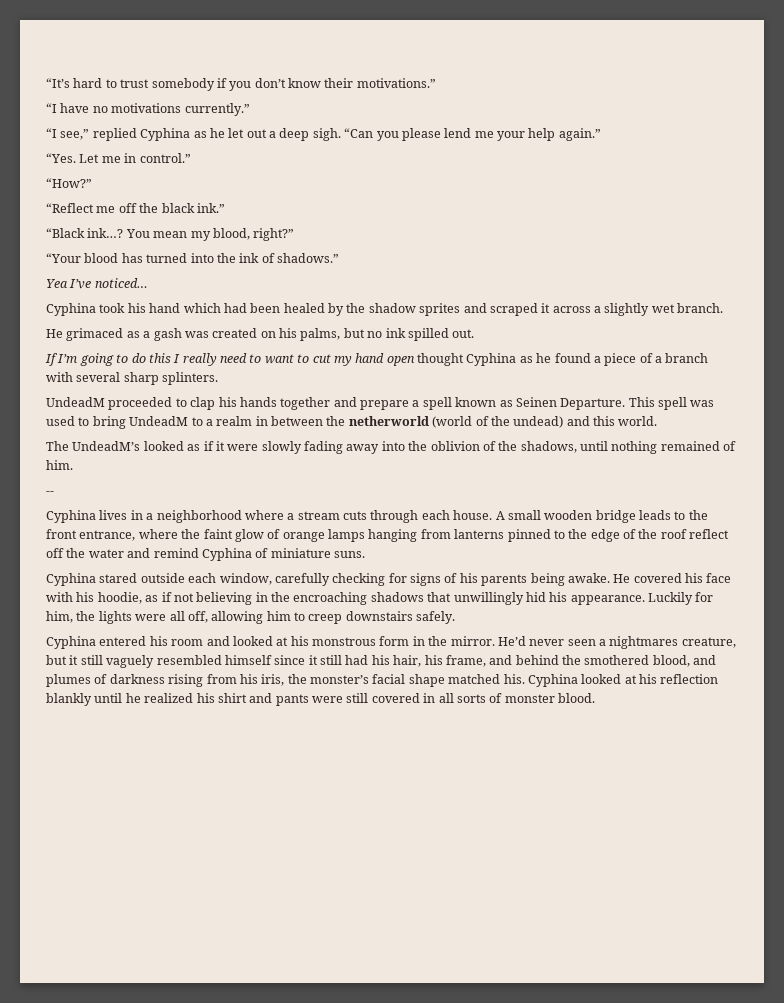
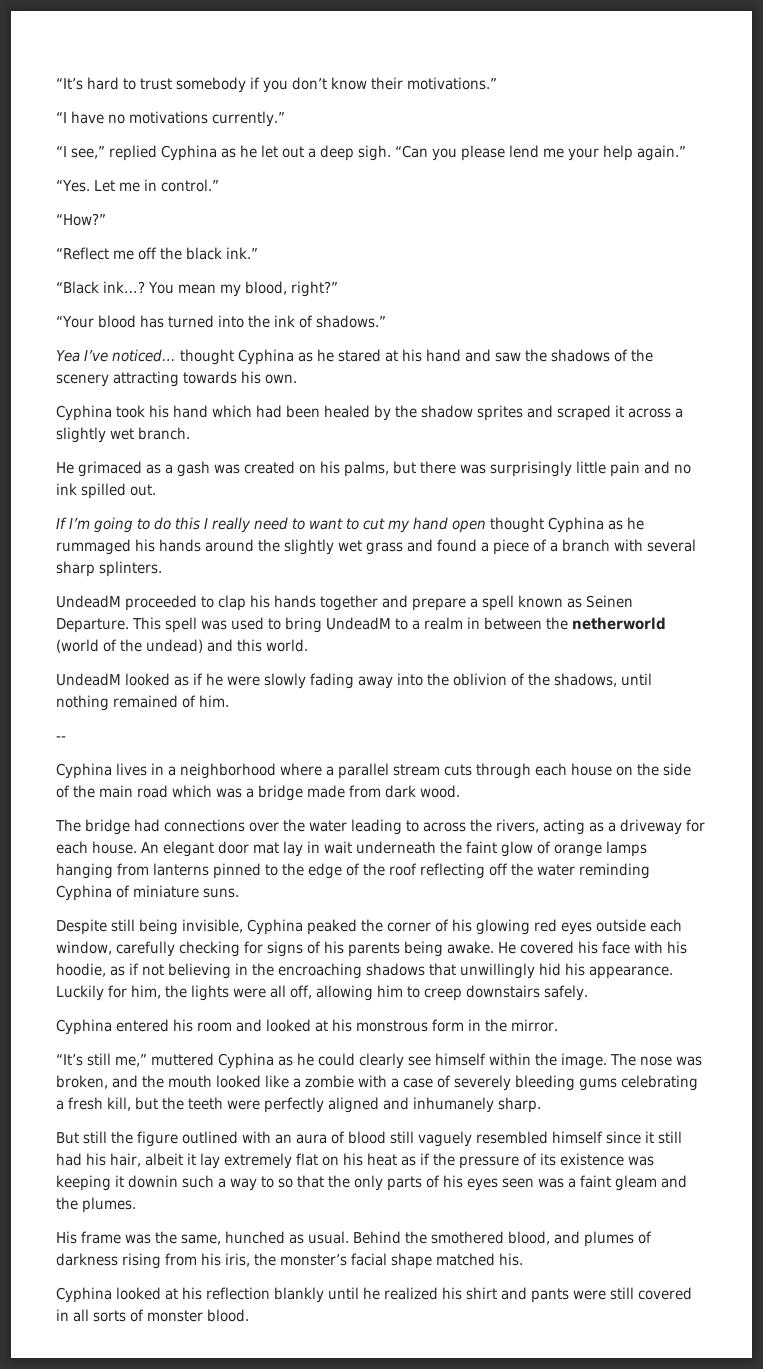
(148, 283) none -> [179,349,653,365] [56,371,297,387] thought Cyphina as he stared at his hand and saw the shadows of the scenery attracting towards his own.
(365, 333) none -> [420,461,670,477] there was surprisingly little pain and
(552, 358) none -> [56,539,433,555] rummaged his hands around the slightly wet grass and
[46,441,141,451] The UndeadM’s -> [56,673,121,686] UndeadM
[215,441,225,451] it -> [206,673,223,686] he
(295, 516) none -> [338,763,389,779] parallel
[453,510,708,523] [46,529,178,541] house. A small wooden bridge leads to the front entrance, where -> [571,763,691,776] [56,785,460,801] [55,819,705,835] [56,841,436,857] house on the side of the main road which was a bridge made from dark wood. // The bridge had connections over the water leading to across the rivers, acting as a driveway for each house. An elegant door mat lay in wait underneath
[689,529,730,539] reflect -> [420,863,485,879] reflecting
[127,548,199,558] and remind -> [579,863,650,879] reminding
[46,573,138,586] Cyphina stared -> [56,919,592,935] Despite still being invisible, Cyphina peaked the corner of his glowing red eyes
[497,636,736,649] [46,655,79,665] He’d never seen a nightmares creature, but it -> [56,1053,702,1069] [56,1075,698,1091] [56,1097,541,1113] [56,1131,386,1147] // “It’s still me,” muttered Cyphina as he could clearly see himself within the image. The nose was broken, and the mouth looked like a zombie with a case of severely bleeding gums celebrating a fresh kill, but the teeth were perfectly aligned and inhumanely sharp. // But still the figure outlined with an aura of blood
[424,655,559,667] his frame, and behind -> [145,1153,654,1169] [56,1175,687,1191] [56,1197,136,1213] [56,1231,401,1245] albeit it lay extremely flat on his heat as if the pressure of its existence was keeping it downin such a way to so that the only parts of his eyes seen was a faint gleam and the plumes. // His frame was the same, hunched as usual. Behind
(525, 679) none -> (523, 1259) //

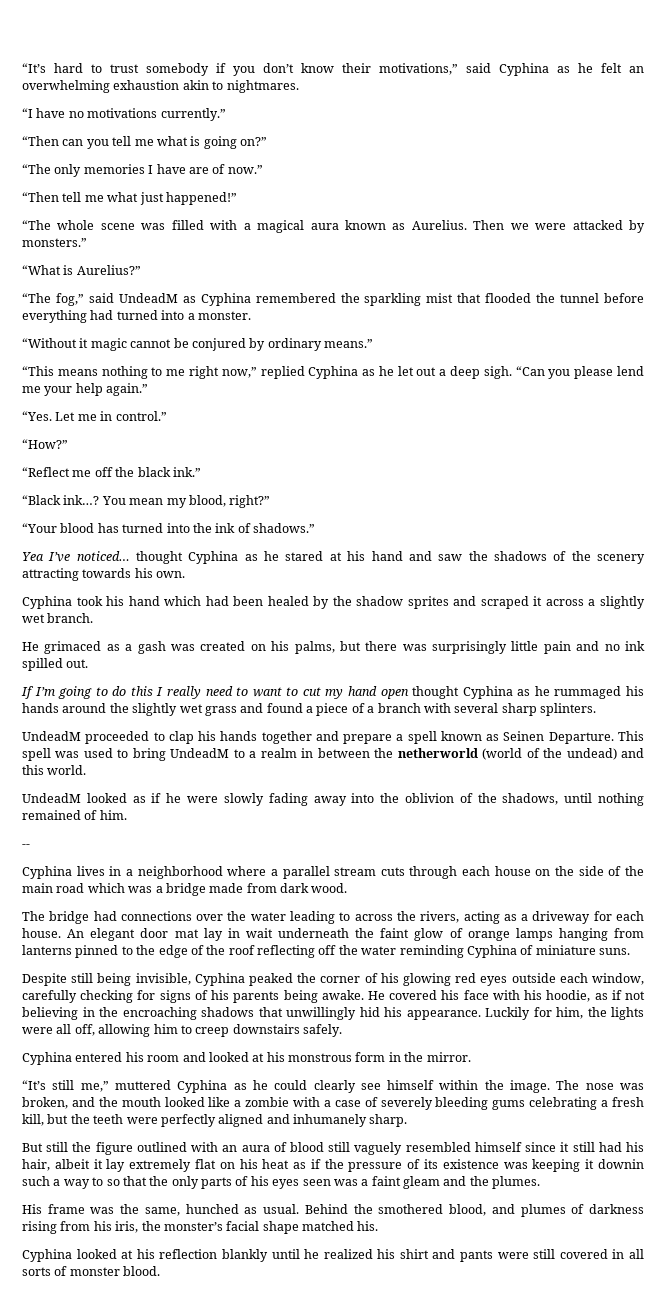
[407,77,497,90] motivations.” -> [379,63,644,76] [22,80,299,93] motivations,” said Cyphina as he felt an overwhelming exhaustion akin to nightmares.
[56,146,105,159] “I see,” -> [22,136,267,149] [22,164,263,177] [22,192,237,205] [22,220,645,233] [22,238,87,247] [22,265,141,275] [22,293,645,306] [22,310,251,323] [22,338,373,351] [22,366,257,379] “Then can you tell me what is going on?” // “The only memories I have are of now.” // “Then tell me what just happened!” // “The whole scene was filled with a magical aura known as Aurelius. Then we were attacked by monsters.” // “What is Aurelius?” // “The fog,” said UndeadM as Cyphina remembered the sparkling mist that flooded the tunnel before everything had turned into a monster. // “Without it magic cannot be conjured by ordinary means.” // “This means nothing to me right now,”

